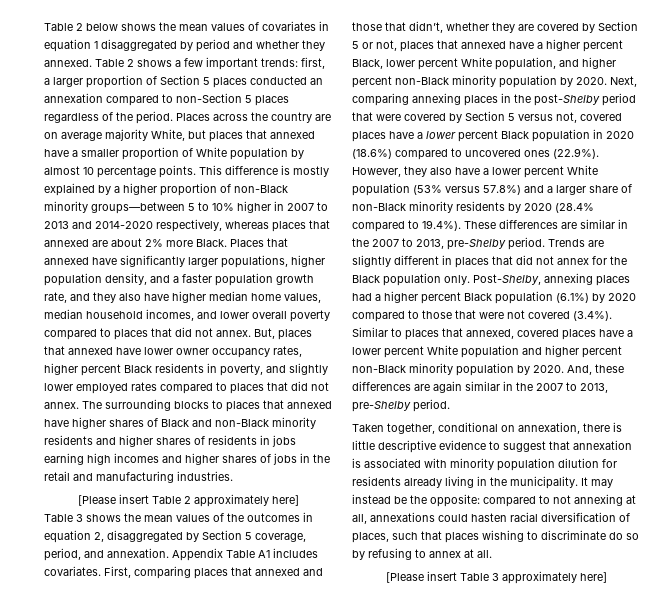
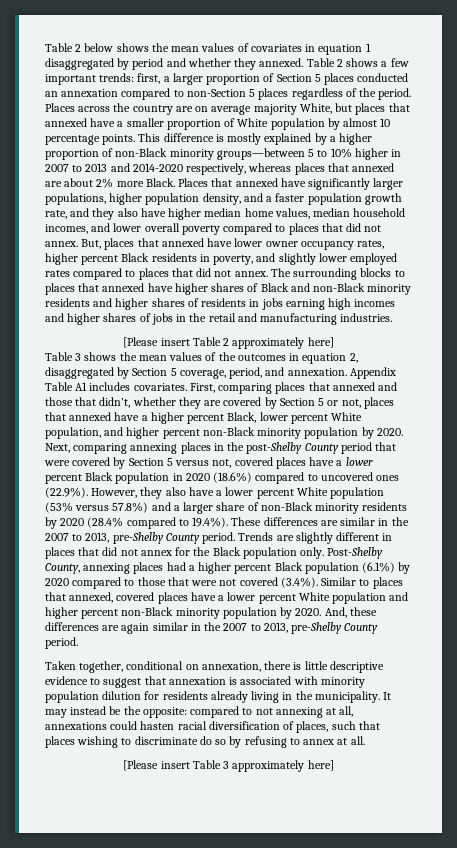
(600, 100) none -> [304,443,339,454] County
(506, 244) none -> [165,533,200,544] County
[473,274,541,285] Post-Shelby, -> [327,547,384,559] [45,563,80,574] Post-Shelby County,
(411, 406) none -> [344,623,379,634] County

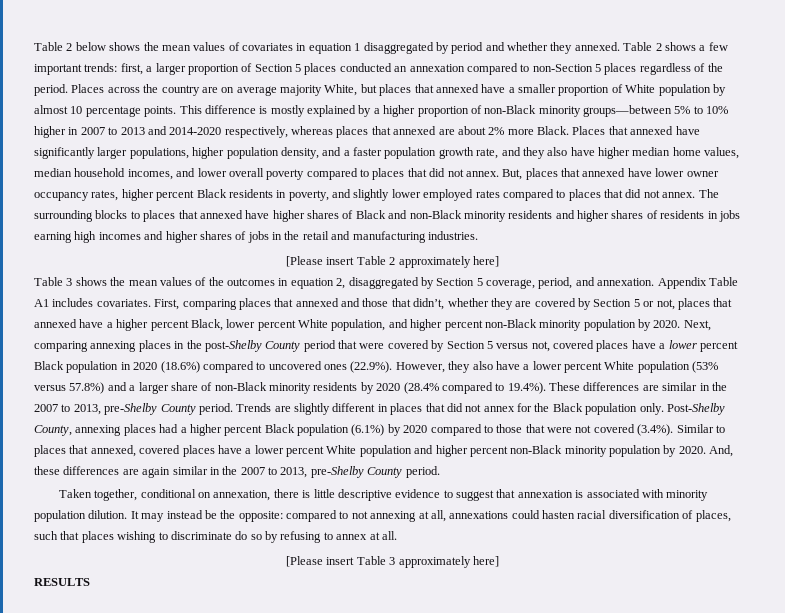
[308,149,315,157] 5 -> [674,106,691,114] 5%
[102,691,380,703] dilution for residents already living in the municipality. -> [88,510,128,519] dilution.
(334, 765) none -> [34,578,90,586] // RESULTS

